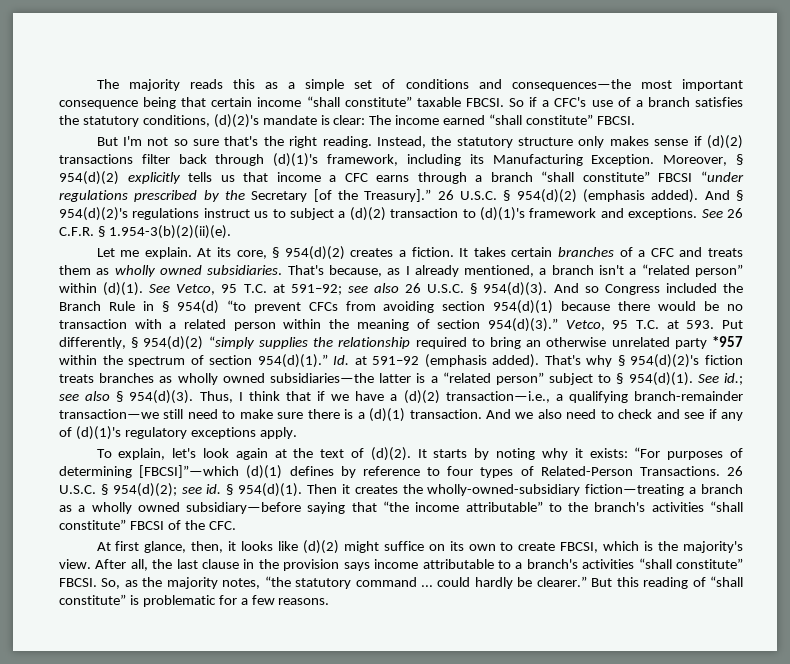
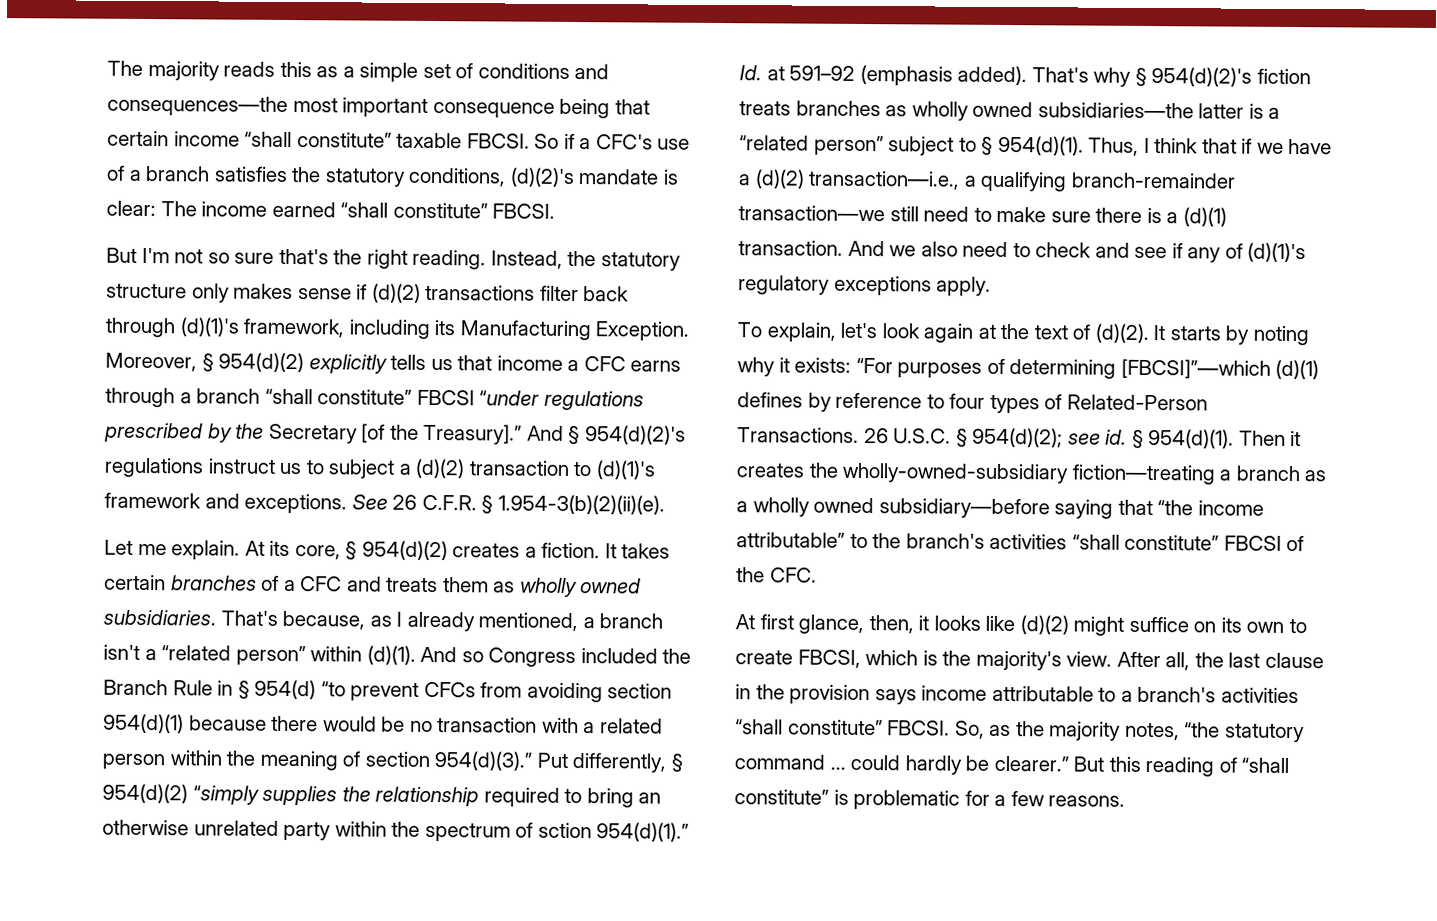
[437,189,699,203] 26 U.S.C. § 954(d)(2) (emphasis added). -> (523, 434) none
[149,282,548,296] See Vetco, 95 T.C. at 591–92; see also 26 U.S.C. § 954(d)(3). -> (416, 655) none
[565,320,715,331] Vetco, 95 T.C. at 593. -> (533, 761) none
[711,336,743,347] *957 -> (332, 831) none
[209,355,253,365] section -> [537,822,592,839] sction
[697,373,743,385] [59,390,194,404] See id.; see also § 954(d)(3). -> (1084, 145) none

